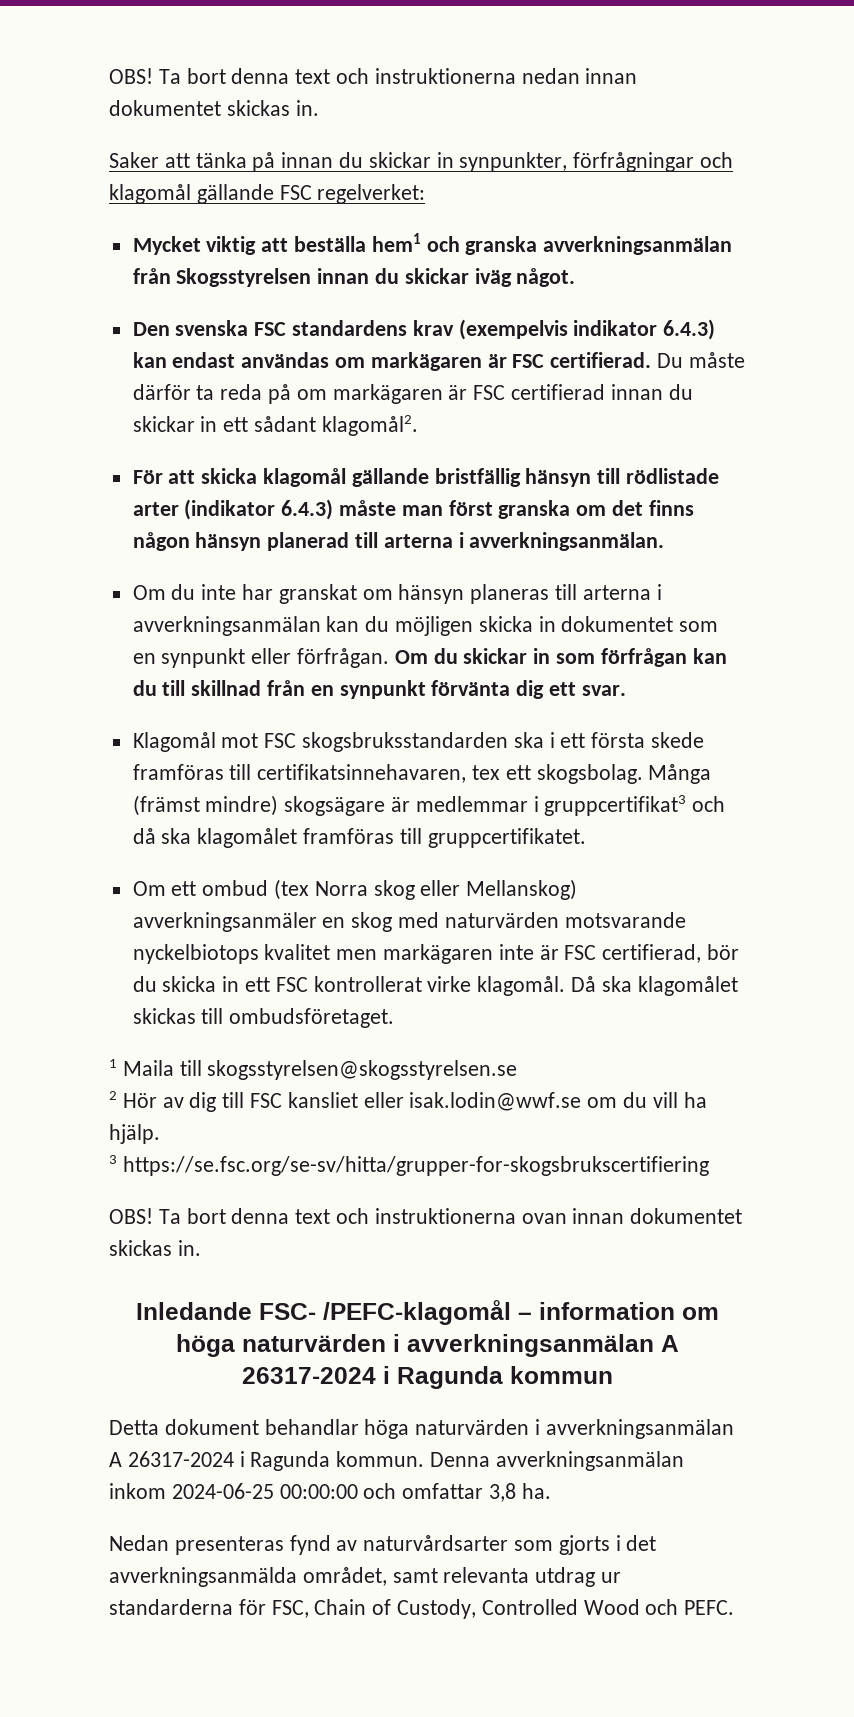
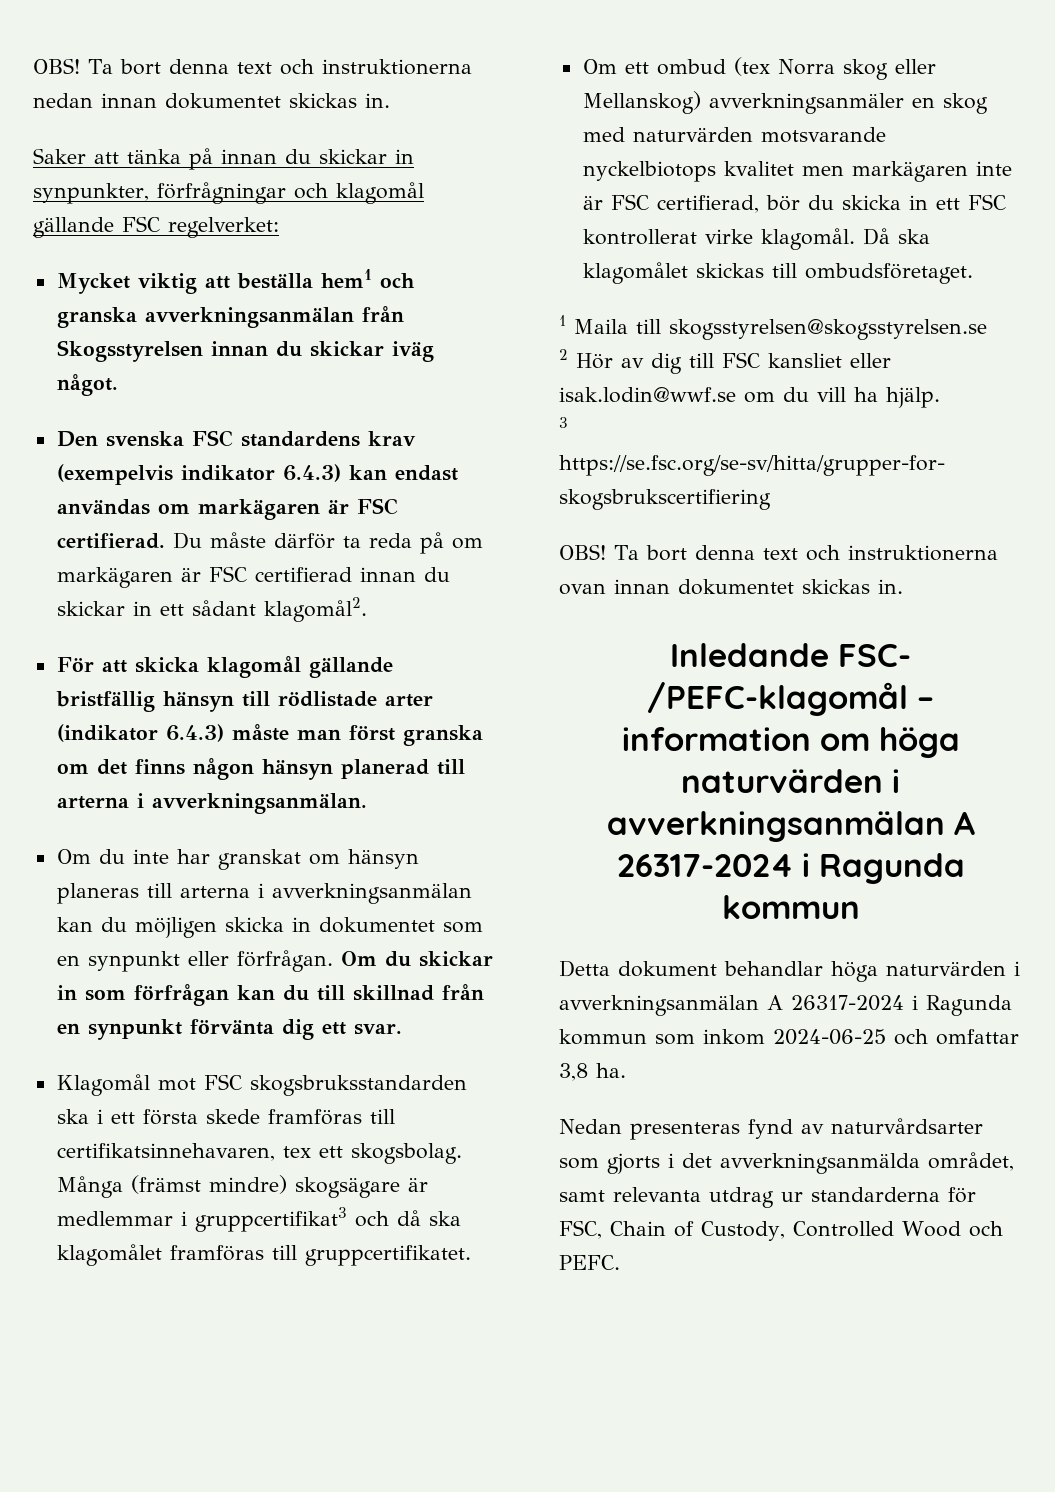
[336,1451,684,1471] kommun. Denna avverkningsanmälan -> [559,1029,695,1045] kommun som
[279,1484,358,1499] 00:00:00 -> (886, 1037) none

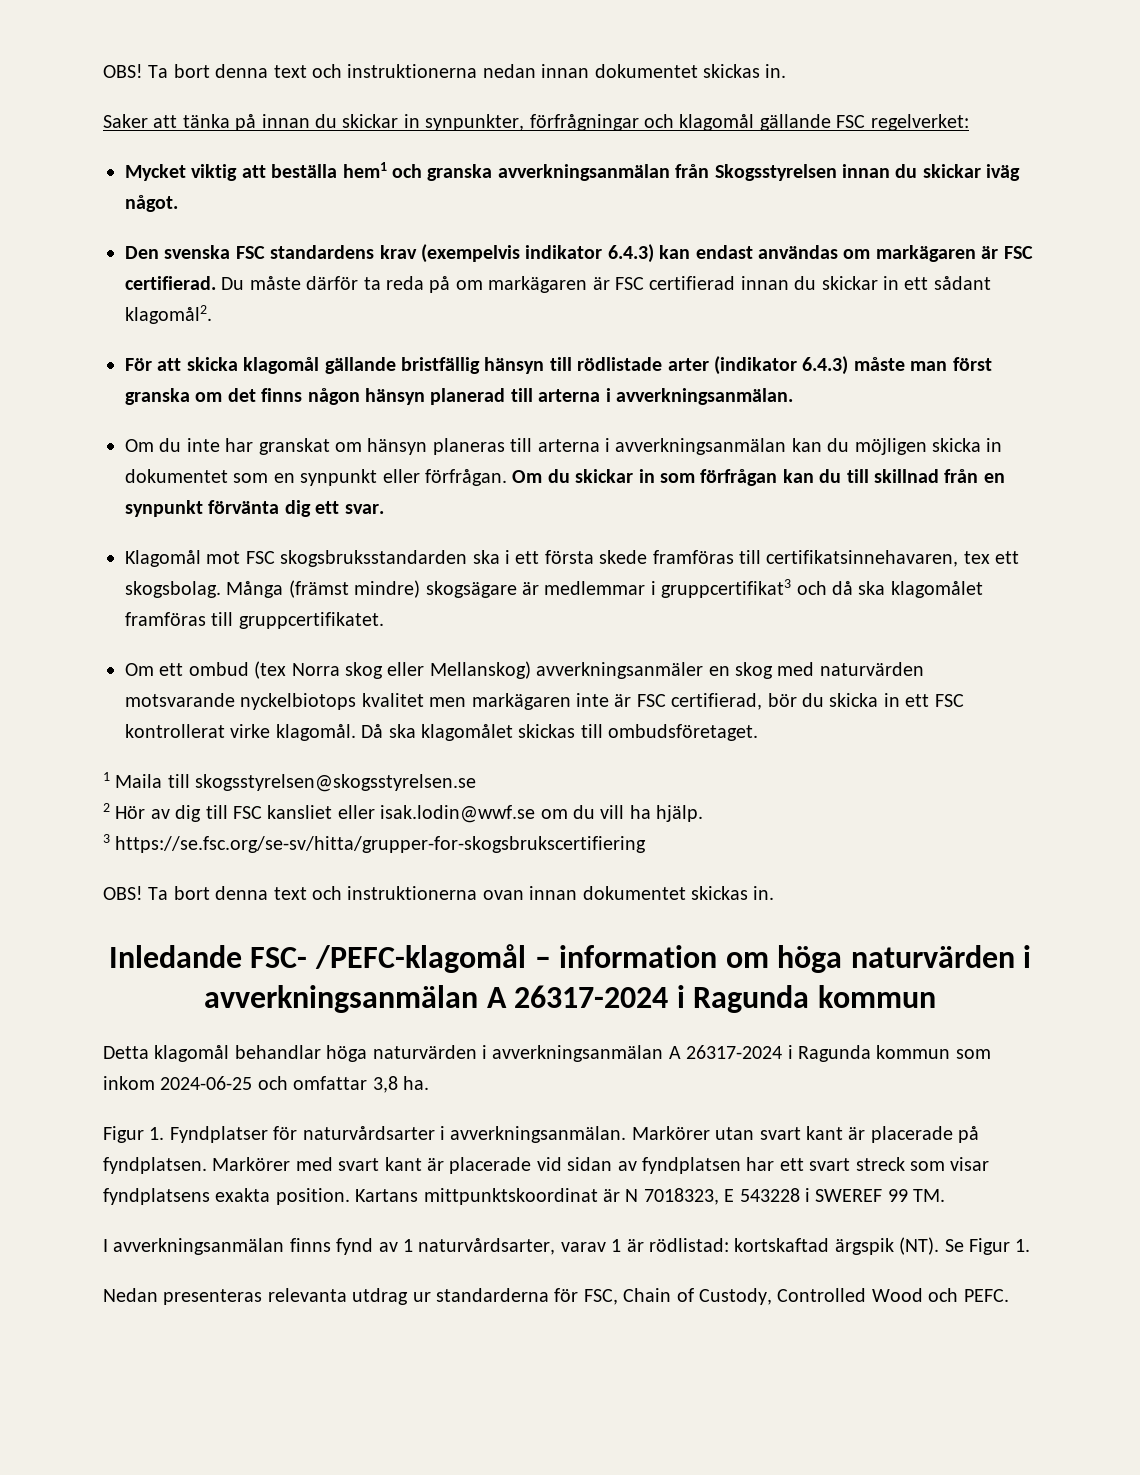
[618,961,717,977] dokument -> [154,1045,230,1062] klagomål
[559,1118,983,1140] [559,1152,1014,1174] [559,1190,605,1202] Nedan presenteras fynd av naturvårdsarter som gjorts i det avverkningsanmälda området, samt -> [103,1126,980,1143] [103,1157,990,1174] [103,1188,946,1205] [103,1237,1031,1255] [103,1288,263,1305] Figur 1. Fyndplatser för naturvårdsarter i avverkningsanmälan. Markörer utan svart kant är placerade på fyndplatsen. Markörer med svart kant är placerade vid sidan av fyndplatsen har ett svart streck som visar fyndplatsens exakta position. Kartans mittpunktskoordinat är N 7018323, E 543228 i SWEREF 99 TM. // I avverkningsanmälan finns fynd av 1 naturvårdsarter, varav 1 är rödlistad: kortskaftad ärgspik (NT). Se Figur 1. // Nedan presenteras

